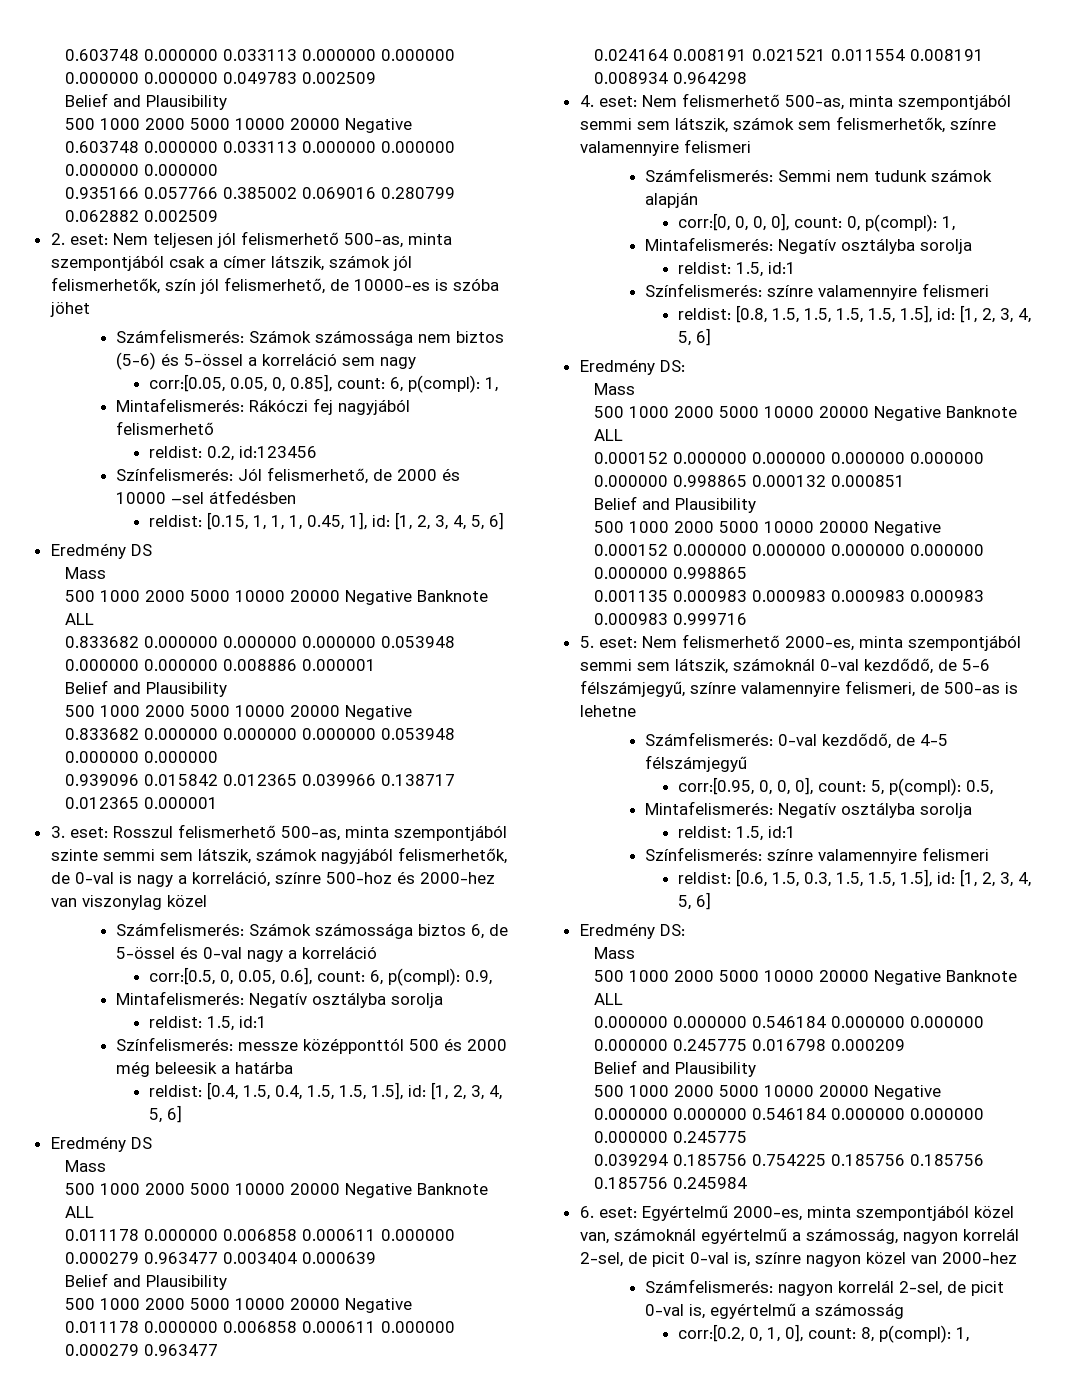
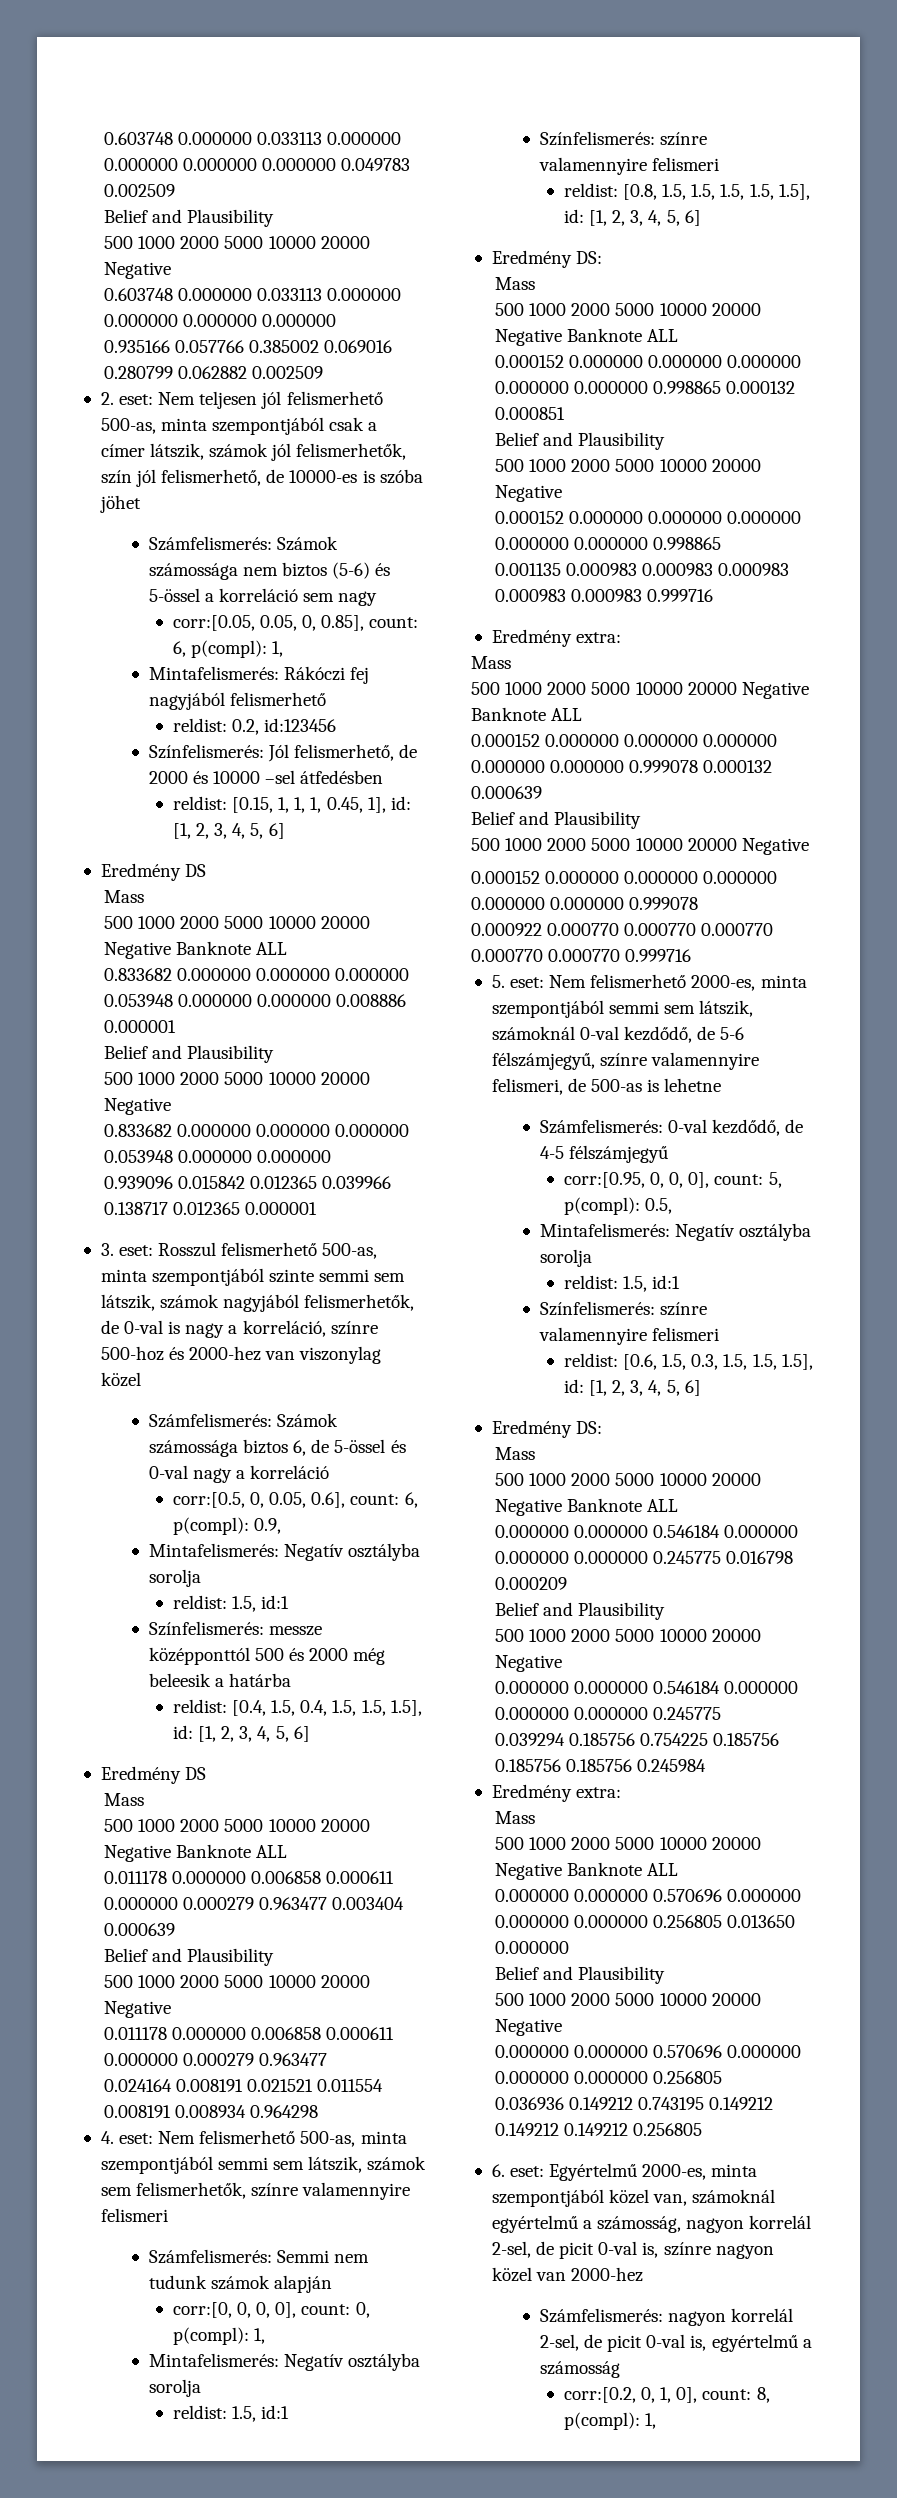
(747, 619) none -> [491,629,622,647] [471,656,511,669] [471,682,809,699] [471,707,583,721] [471,734,778,747] [471,760,773,773] [471,786,542,799] [471,811,642,829] [471,838,809,855] [471,871,778,884] [471,897,699,910] [471,923,774,936] [471,949,692,962] // Eredmény extra: // Mass // 500 1000 2000 5000 10000 20000 Negative Banknote ALL // 0.000152 0.000000 0.000000 0.000000 0.000000 0.000000 0.999078 0.000132 0.000639 // Belief and Plausibility // 500 1000 2000 5000 10000 20000 Negative // 0.000152 0.000000 0.000000 0.000000 0.000000 0.000000 0.999078 // 0.000922 0.000770 0.000770 0.000770 0.000770 0.000770 0.999716
(747, 1183) none -> [491,1784,622,1802] [495,1811,536,1824] [495,1837,761,1850] [495,1862,679,1880] [495,1889,802,1902] [495,1915,796,1928] [495,1941,570,1954] [495,1966,666,1984] [495,1993,761,2006] [495,2019,563,2036] [495,2045,802,2058] [495,2071,723,2084] [495,2097,774,2110] [495,2123,703,2136] // Eredmény extra: // Mass // 500 1000 2000 5000 10000 20000 Negative Banknote ALL // 0.000000 0.000000 0.570696 0.000000 0.000000 0.000000 0.256805 0.013650 0.000000 // Belief and Plausibility // 500 1000 2000 5000 10000 20000 Negative // 0.000000 0.000000 0.570696 0.000000 0.000000 0.000000 0.256805 // 0.036936 0.149212 0.743195 0.149212 0.149212 0.149212 0.256805

